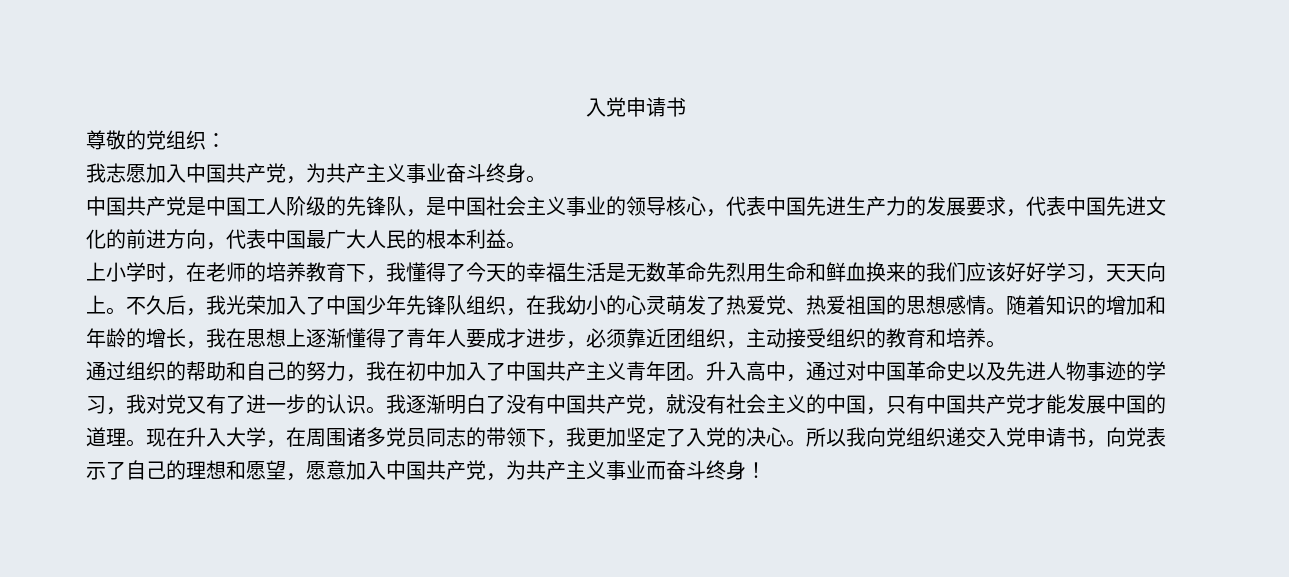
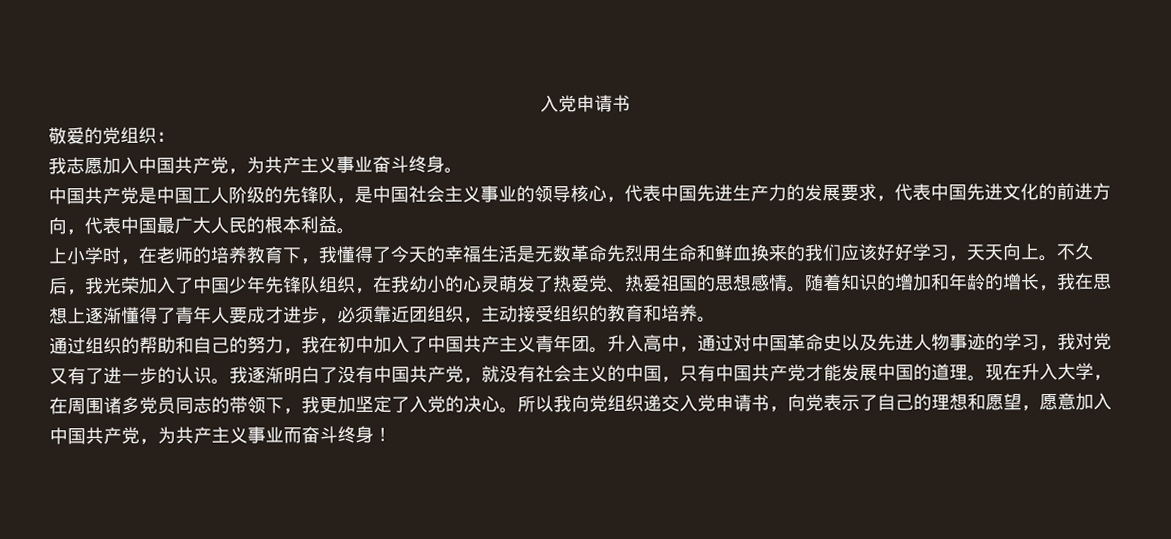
[86,130,126,150] 尊敬 -> [48,127,85,145] 敬爱

